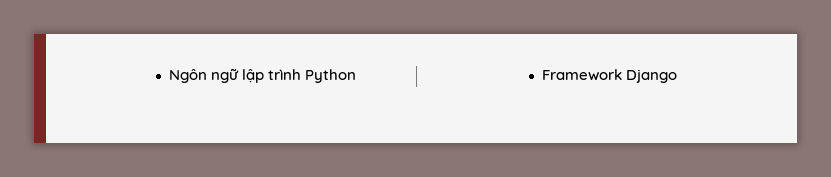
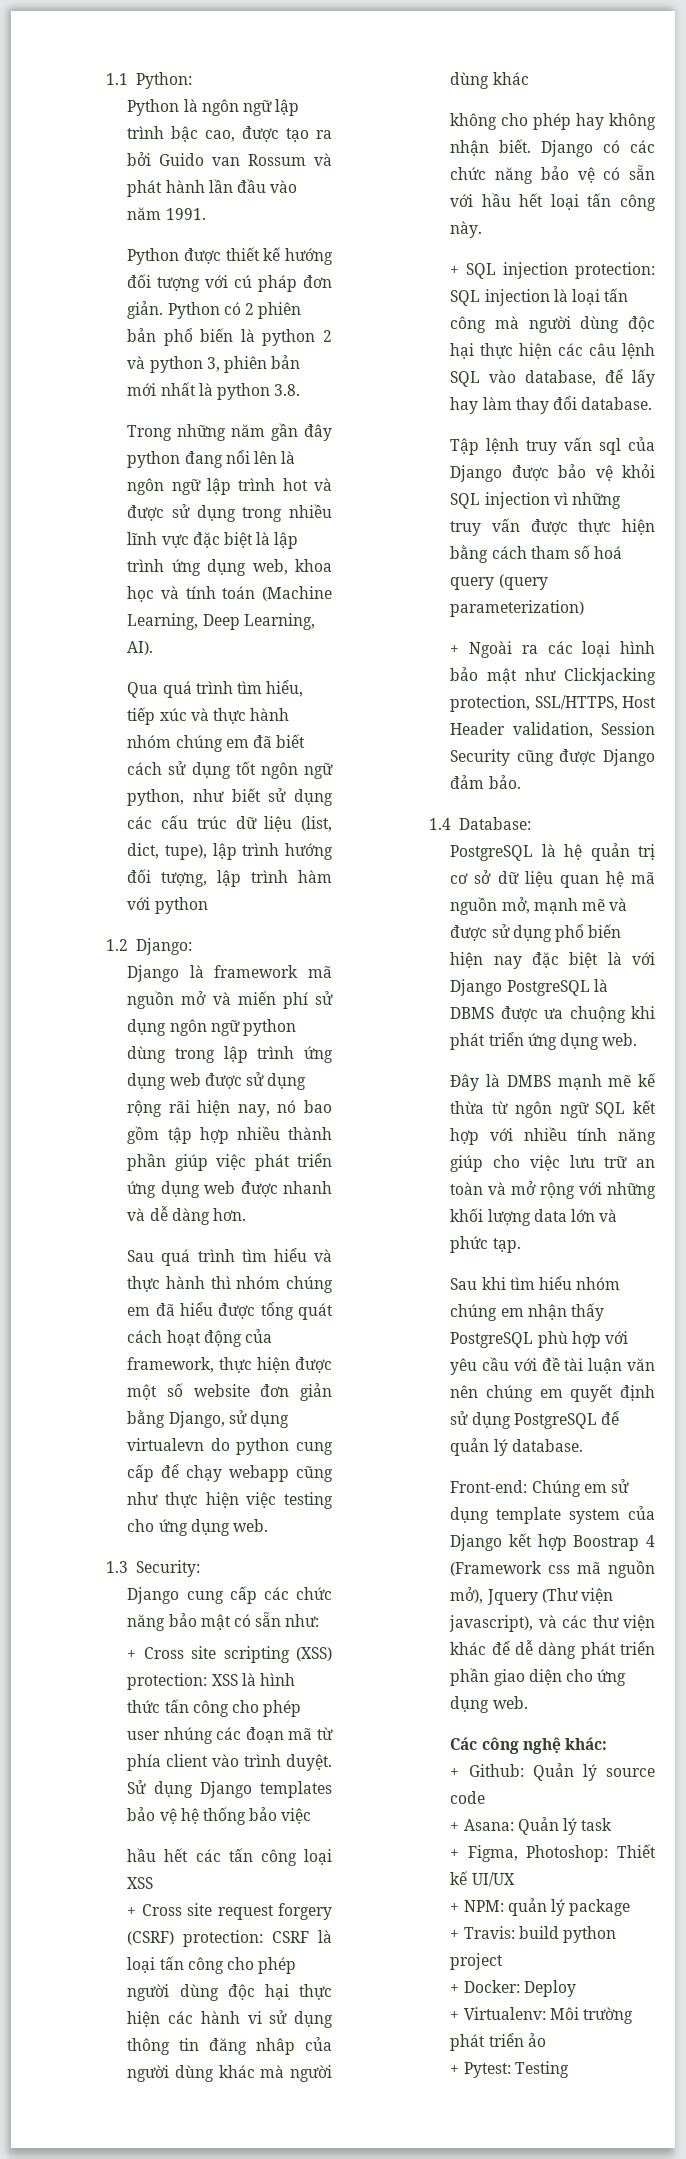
[169,68,357,83] [542,69,678,83] Ngôn ngữ lập trình Python // Framework Django -> [106,72,192,89] [127,99,300,116] [127,126,332,142] [127,152,332,166] [127,179,298,197] [127,207,206,220] [127,247,333,265] [127,274,332,292] [127,301,302,319] [127,328,332,346] [127,355,301,373] [127,382,301,400] [127,423,332,441] [127,450,296,468] [127,478,333,495] [127,504,332,522] [127,532,299,549] [127,559,332,576] [127,586,332,602] [127,613,315,630] [127,641,154,655] [127,680,304,698] [127,707,290,725] [127,734,306,752] [127,761,333,779] [127,788,333,806] [127,815,332,832] [127,843,333,860] [127,869,332,887] [127,897,208,914] [106,938,192,955] [127,965,332,982] [127,991,333,1009] [127,1019,296,1036] [127,1046,333,1063] [127,1072,307,1090] [127,1100,332,1117] [127,1126,332,1144] [127,1153,332,1171] [127,1181,332,1198] [127,1206,246,1225] [127,1248,332,1266] [127,1276,333,1293] [127,1302,334,1320] [127,1329,272,1347] [127,1357,332,1373] [127,1383,332,1401] [127,1410,289,1428] [127,1438,333,1455] [127,1464,333,1482] [127,1492,333,1509] [127,1519,268,1536] [106,1560,200,1577] [127,1586,332,1604] [127,1612,320,1631] [127,1646,332,1663] [127,1673,295,1690] [127,1699,302,1717] [127,1727,333,1744] [127,1754,332,1771] [127,1780,332,1798] [127,1807,312,1825] [127,1848,332,1866] [127,1877,154,1889] [127,1903,332,1920] [127,1930,332,1947] [127,1956,297,1974] [127,1984,332,2001] [127,2010,333,2028] [127,2037,332,2055] [127,2065,332,2082] [450,72,529,89] [450,113,656,130] [450,139,655,157] [450,165,655,184] [450,193,656,211] [450,221,483,238] [450,262,655,279] [450,288,629,306] [450,316,655,333] [450,343,655,359] [450,369,655,387] [450,396,653,414] [450,437,655,455] [450,464,655,482] [450,492,621,509] [450,518,655,536] [450,545,623,563] [450,574,548,590] [450,600,585,617] [450,641,655,658] [450,667,656,685] [450,695,656,712] [450,722,655,738] [450,749,655,766] [450,775,521,789] [429,817,531,830] [450,843,655,861] [450,870,655,888] [450,897,628,915] [450,924,622,942] [450,952,655,969] [450,979,608,996] [450,1006,655,1023] [450,1032,638,1050] [450,1073,656,1091] [450,1100,656,1118] [450,1127,656,1145] [450,1155,655,1172] [450,1181,656,1199] [450,1208,618,1226] [450,1236,521,1253] [450,1276,621,1290] [450,1303,604,1321] [450,1331,628,1348] [450,1357,655,1375] [450,1384,655,1402] [450,1411,619,1429] [450,1438,583,1456] [450,1479,629,1497] [450,1506,655,1524] [450,1533,655,1551] [450,1560,655,1578] [450,1587,613,1605] [449,1615,655,1632] [450,1640,655,1659] [450,1668,627,1686] [450,1696,528,1713] [450,1737,607,1754] [450,1763,655,1781] [450,1791,486,1804] [450,1817,613,1835] [450,1844,656,1862] [450,1871,515,1887] [450,1898,631,1916] [450,1926,616,1943] [450,1953,504,1970] [450,1980,576,1997] [450,2007,633,2024] [450,2033,546,2051] [450,2061,569,2078] 1.1 Python: // Python là ngôn ngữ lập trình bậc cao, được tạo ra bởi Guido van Rossum và phát hành lần đầu vào năm 1991. // Python được thiết kế hướng đối tượng với cú pháp đơn giản. Python có 2 phiên bản phổ biến là python 2 và python 3, phiên bản mới nhất là python 3.8. // Trong những năm gần đây python đang nổi lên là ngôn ngữ lập trình hot và được sử dụng trong nhiều lĩnh vực đặc biệt là lập trình ứng dụng web, khoa học và tính toán (Machine Learning, Deep Learning, AI). // Qua quá trình tìm hiểu, tiếp xúc và thực hành nhóm chúng em đã biết cách sử dụng tốt ngôn ngữ python, như biết sử dụng các cấu trúc dữ liệu (list, dict, tupe), lập trình hướng đối tượng, lập trình hàm với python // 1.2 Django: // Django là framework mã nguồn mở và miến phí sử dụng ngôn ngữ python dùng trong lập trình ứng dụng web được sử dụng rộng rãi hiện nay, nó bao gồm tập hợp nhiều thành phần giúp việc phát triển ứng dụng web được nhanh và dễ dàng hơn. // Sau quá trình tìm hiểu và thực hành thì nhóm chúng em đã hiểu được tổng quát cách hoạt động của framework, thực hiện được một số website đơn giản bằng Django, sử dụng virtualevn do python cung cấp để chạy webapp cũng như thực hiện việc testing cho ứng dụng web. // 1.3 Security: // Django cung cấp các chức năng bảo mật có sẵn như: // + Cross site scripting (XSS) protection: XSS là hình thức tấn công cho phép user nhúng các đoạn mã từ phía client vào trình duyệt. Sử dụng Django templates bảo vệ hệ thống bảo việc // hầu hết các tấn công loại XSS // + Cross site request forgery (CSRF) protection: CSRF là loại tấn công cho phép người dùng độc hại thực hiện các hành vi sử dụng thông tin đăng nhâp của người dùng khác mà người dùng khác // không cho phép hay không nhận biết. Django có các chức năng bảo vệ có sẵn với hầu hết loại tấn công này. // + SQL injection protection: SQL injection là loại tấn công mà người dùng độc hại thực hiện các câu lệnh SQL vào database, để lấy hay làm thay đổi database. // Tập lệnh truy vấn sql của Django được bảo vệ khỏi SQL injection vì những truy vấn được thực hiện bằng cách tham số hoá query (query parameterization) // + Ngoài ra các loại hình bảo mật như Clickjacking protection, SSL/HTTPS, Host Header validation, Session Security cũng được Django đảm bảo. // 1.4 Database: // PostgreSQL là hệ quản trị cơ sở dữ liệu quan hệ mã nguồn mở, mạnh mẽ và được sử dụng phổ biến hiện nay đặc biệt là với Django PostgreSQL là DBMS được ưa chuộng khi phát triển ứng dụng web. // Đây là DMBS mạnh mẽ kế thừa từ ngôn ngữ SQL kết hợp với nhiều tính năng giúp cho việc lưu trữ an toàn và mở rộng với những khối lượng data lớn và phức tạp. // Sau khi tìm hiểu nhóm chúng em nhận thấy PostgreSQL phù hợp với yêu cầu với đề tài luận văn nên chúng em quyết định sử dụng PostgreSQL để quản lý database. // Front-end: Chúng em sử dụng template system của Django kết hợp Boostrap 4 (Framework css mã nguồn mở), Jquery (Thư viện javascript), và các thư viện khác để dễ dàng phát triển phần giao diện cho ứng dụng web. // Các công nghệ khác: // + Github: Quản lý source code // + Asana: Quản lý task // + Figma, Photoshop: Thiết kế UI/UX // + NPM: quản lý package // + Travis: build python project // + Docker: Deploy // + Virtualenv: Môi trường phát triển ảo // + Pytest: Testing

